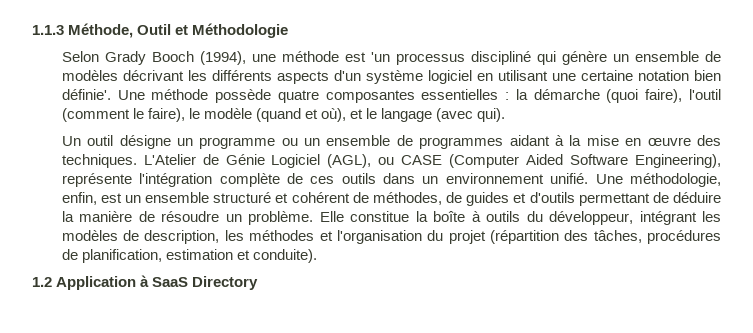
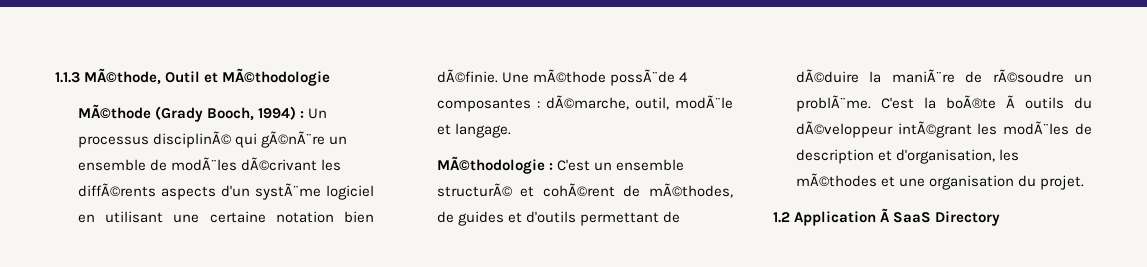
[68,23,134,38] Méthode, -> [84,68,162,85] MÃ©thode,
[192,23,289,38] [61,51,722,65] [61,70,272,81] Méthodologie // Selon Grady Booch (1994), une méthode est 'un processus discipliné qui génère un ensemble de modèles décrivant les différents -> [222,68,331,86] [77,104,328,122] [77,131,348,148] [77,157,342,171] [77,183,156,197] MÃ©thodologie // MÃ©thode (Grady Booch, 1994) : Un processus disciplinÃ© qui gÃ©nÃ¨re un ensemble de modÃ¨les dÃ©crivant les diffÃ©rents
[365,70,423,84] système -> [254,183,321,200] systÃ¨me
[61,89,721,103] [61,108,506,122] [61,135,721,149] [61,154,721,168] [61,173,721,187] [61,192,442,205] définie'. Une méthode possède quatre composantes essentielles : la démarche (quoi faire), l'outil (comment le faire), le modèle (quand et où), et le langage (avec qui). // Un outil désigne un programme ou un ensemble de programmes aidant à la mise en œuvre des techniques. L'Atelier de Génie Logiciel (AGL), ou CASE (Computer Aided Software Engineering), représente l'intégration complète de ces outils dans un environnement unifié. Une méthodologie, enfin, est un ensemble structuré et cohérent de méthodes, -> [436,69,689,86] [436,95,733,112] [436,123,511,138] [436,156,685,174] [436,183,733,198] dÃ©finie. Une mÃ©thode possÃ¨de 4 composantes : dÃ©marche, outil, modÃ¨le et langage. // MÃ©thodologie : C'est un ensemble structurÃ© et cohÃ©rent de mÃ©thodes,
[673,192,721,203] [61,211,722,225] [61,230,721,244] [61,249,317,263] déduire la manière de résoudre un problème. Elle constitue la boîte à outils du développeur, intégrant les modèles de description, les méthodes et l'organisation du projet (répartition des tâches, procédures de planification, estimation et conduite). -> [795,69,1092,83] [795,95,1092,112] [795,121,1092,138] [795,149,1019,164] [795,173,1085,190] dÃ©duire la maniÃ¨re de rÃ©soudre un problÃ¨me. C'est la boÃ®te Ã outils du dÃ©veloppeur intÃ©grant les modÃ¨les de description et d'organisation, les mÃ©thodes et une organisation du projet.
[140,275,150,287] à -> [880,208,891,222] Ã

